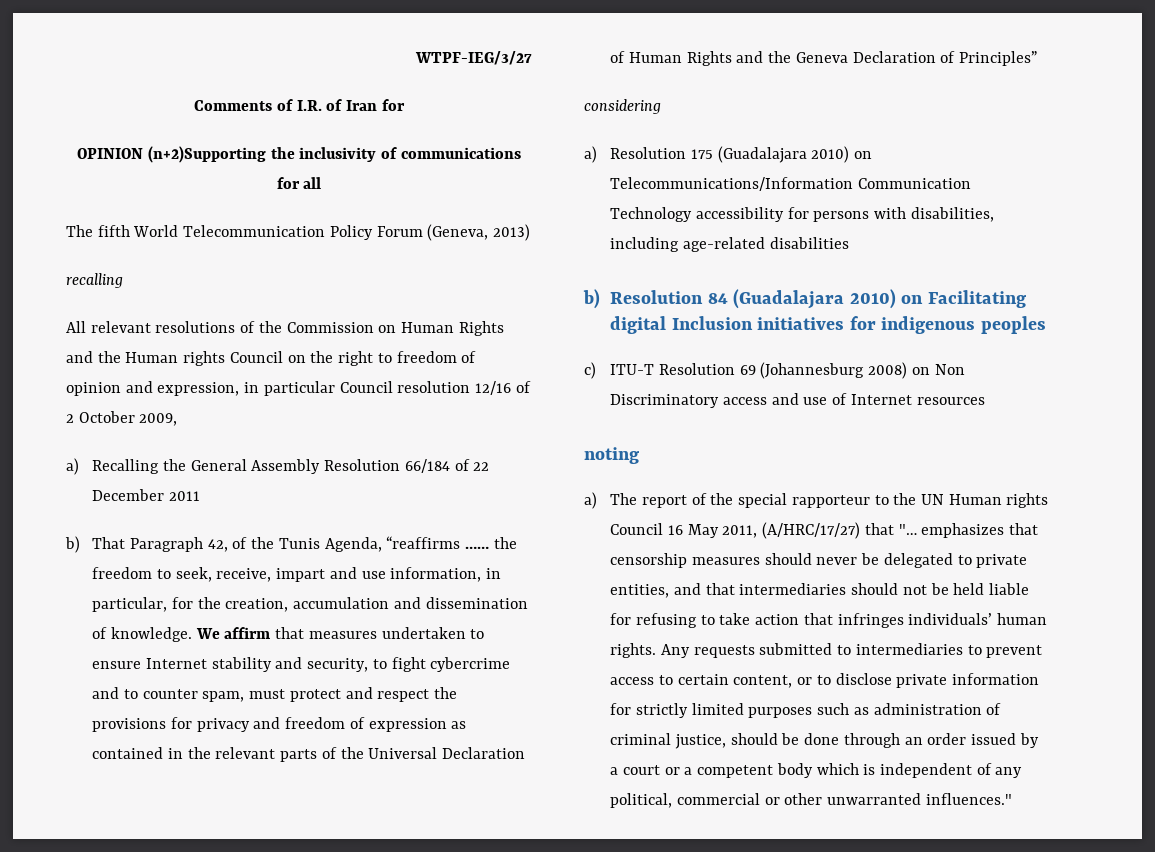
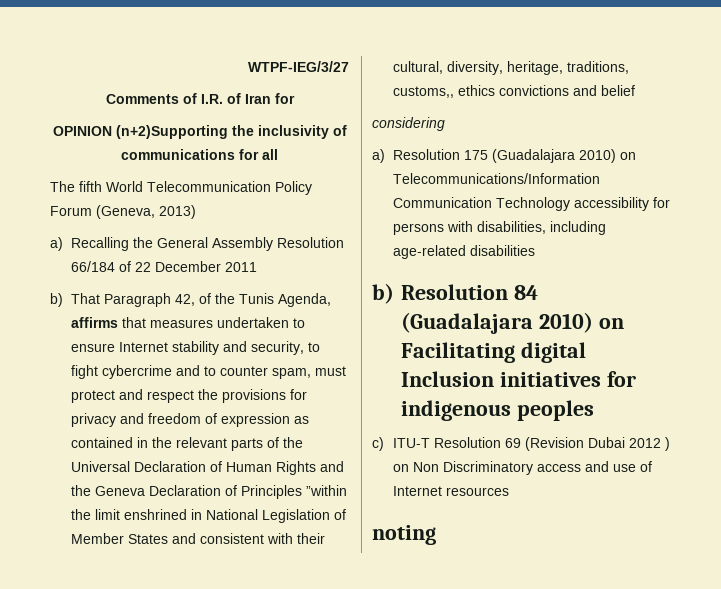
[66,273,123,288] [66,321,504,336] [66,351,477,366] [66,381,531,396] [66,411,178,426] // recalling // All relevant resolutions of the Commission on Human Rights and the Human rights Council on the right to freedom of opinion and expression, in particular Council resolution 12/16 of 2 October 2009, -> (196, 212) none
[386,536,517,549] [92,567,501,582] [92,597,528,612] [92,627,271,642] “reaffirms …… the freedom to seek, receive, impart and use information, in particular, for the creation, accumulation and dissemination of knowledge. We affirm -> [70,317,118,328] affirms
[958,51,1037,66] Principles” -> [240,485,347,499] [70,509,346,523] [70,533,325,544] [392,61,629,75] [392,85,635,98] Principles ”within the limit enshrined in National Legislation of Member States and consistent with their cultural, diversity, heritage, traditions, customs,, ethics convictions and belief
[760,362,908,379] (Johannesburg 2008) -> [524,437,670,451] (Revision Dubai 2012 )
[584,492,1049,509] [610,522,1038,539] [610,553,1028,568] [610,583,1029,598] [610,613,1047,628] [610,643,1043,658] [610,673,1039,688] [610,703,1002,718] [610,733,1039,749] [610,763,1023,778] [610,793,1012,808] // a) The report of the special rapporteur to the UN Human rights Council 16 May 2011, (A/HRC/17/27) that "… emphasizes that censorship measures should never be delegated to private entities, and that intermediaries should not be held liable for refusing to take action that infringes individuals’ human rights. Any requests submitted to intermediaries to prevent access to certain content, or to disclose private information for strictly limited purposes such as administration of criminal justice, should be done through an order issued by a court or a competent body which is independent of any political, commercial or other unwarranted influences." -> (436, 535) none

